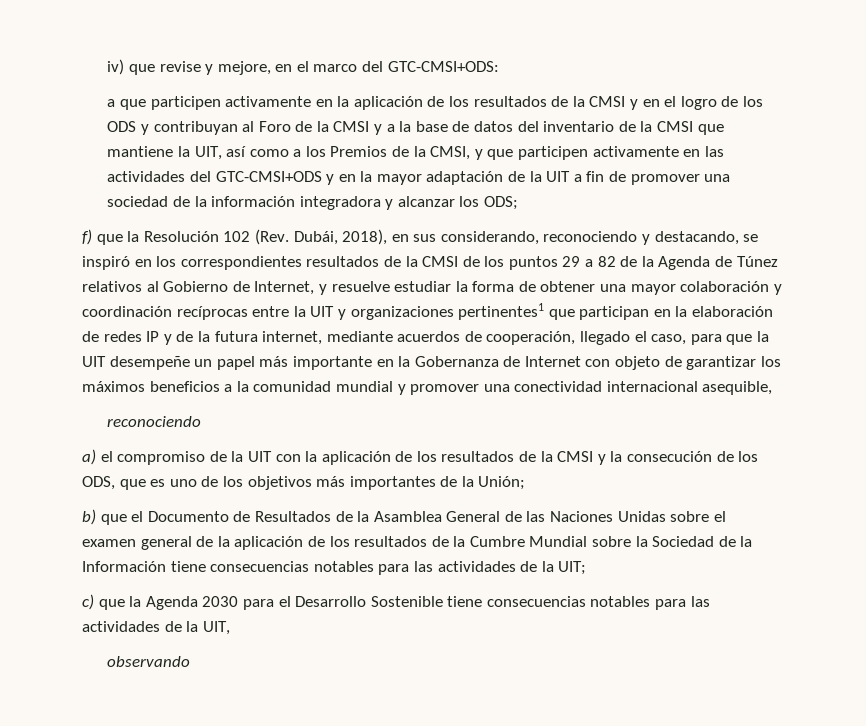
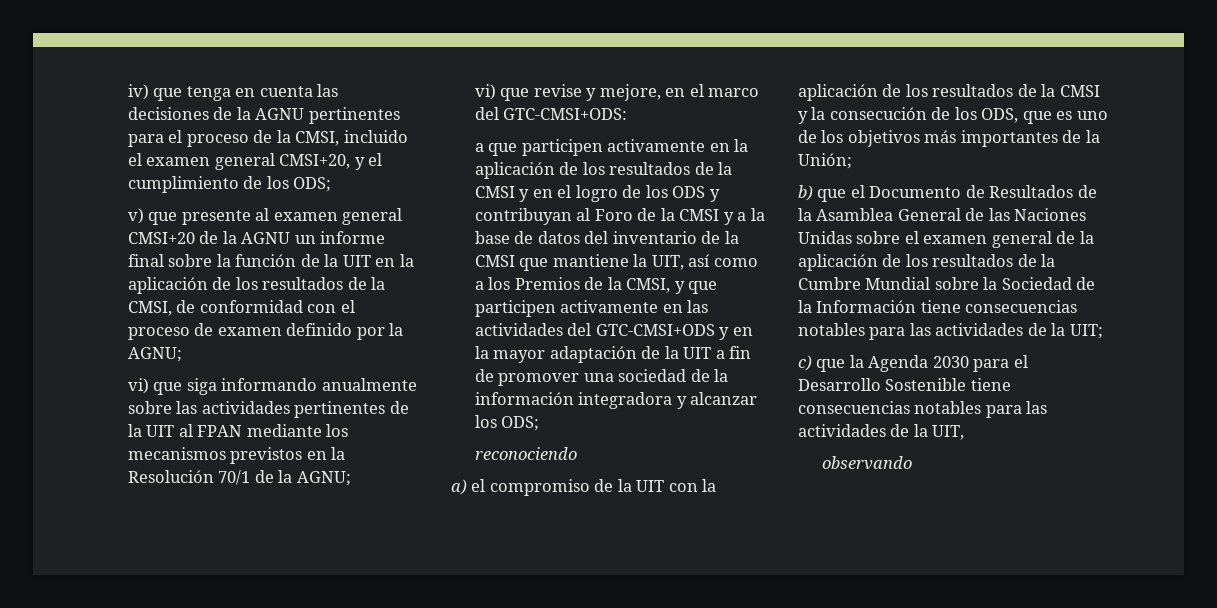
(155, 69) none -> [186,84,339,101] [127,107,400,124] [127,130,408,147] [127,153,383,170] [127,176,332,193] [127,208,403,225] [127,231,386,244] [127,254,414,267] [127,277,386,294] [127,300,355,316] [127,323,404,340] [127,347,182,362] [127,378,417,395] [127,401,409,418] [127,424,349,437] [127,447,346,464] [127,470,351,486] [474,84,530,101] tenga en cuenta las decisiones de la AGNU pertinentes para el proceso de la CMSI, incluido el examen general CMSI+20, y el cumplimiento de los ODS; // v) que presente al examen general CMSI+20 de la AGNU un informe final sobre la función de la UIT en la aplicación de los resultados de la CMSI, de conformidad con el proceso de examen definido por la AGNU; // vi) que siga informando anualmente sobre las actividades pertinentes de la UIT al FPAN mediante los mecanismos previstos en la Resolución 70/1 de la AGNU; // vi) que
[82,229,759,245] [82,256,778,270] [82,281,782,295] [82,303,774,320] [82,331,770,345] [82,356,781,370] [82,381,773,395] // f) que la Resolución 102 (Rev. Dubái, 2018), en sus considerando, reconociendo y destacando, se inspiró en los correspondientes resultados de la CMSI de los puntos 29 a 82 de la Agenda de Túnez relativos al Gobierno de Internet, y resuelve estudiar la forma de obtener una mayor colaboración y coordinación recíprocas entre la UIT y organizaciones pertinentes1 que participan en la elaboración de redes IP y de la futura internet, mediante acuerdos de cooperación, llegado el caso, para que la UIT desempeñe un papel más importante en la Gobernanza de Internet con objeto de garantizar los máximos beneficios a la comunidad mundial y promover una conectividad internacional asequible, -> (540, 423) none

